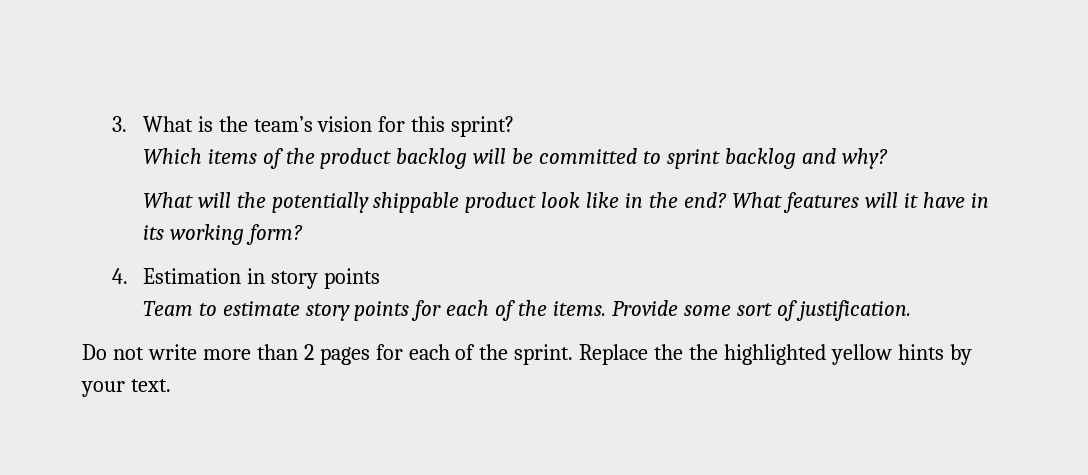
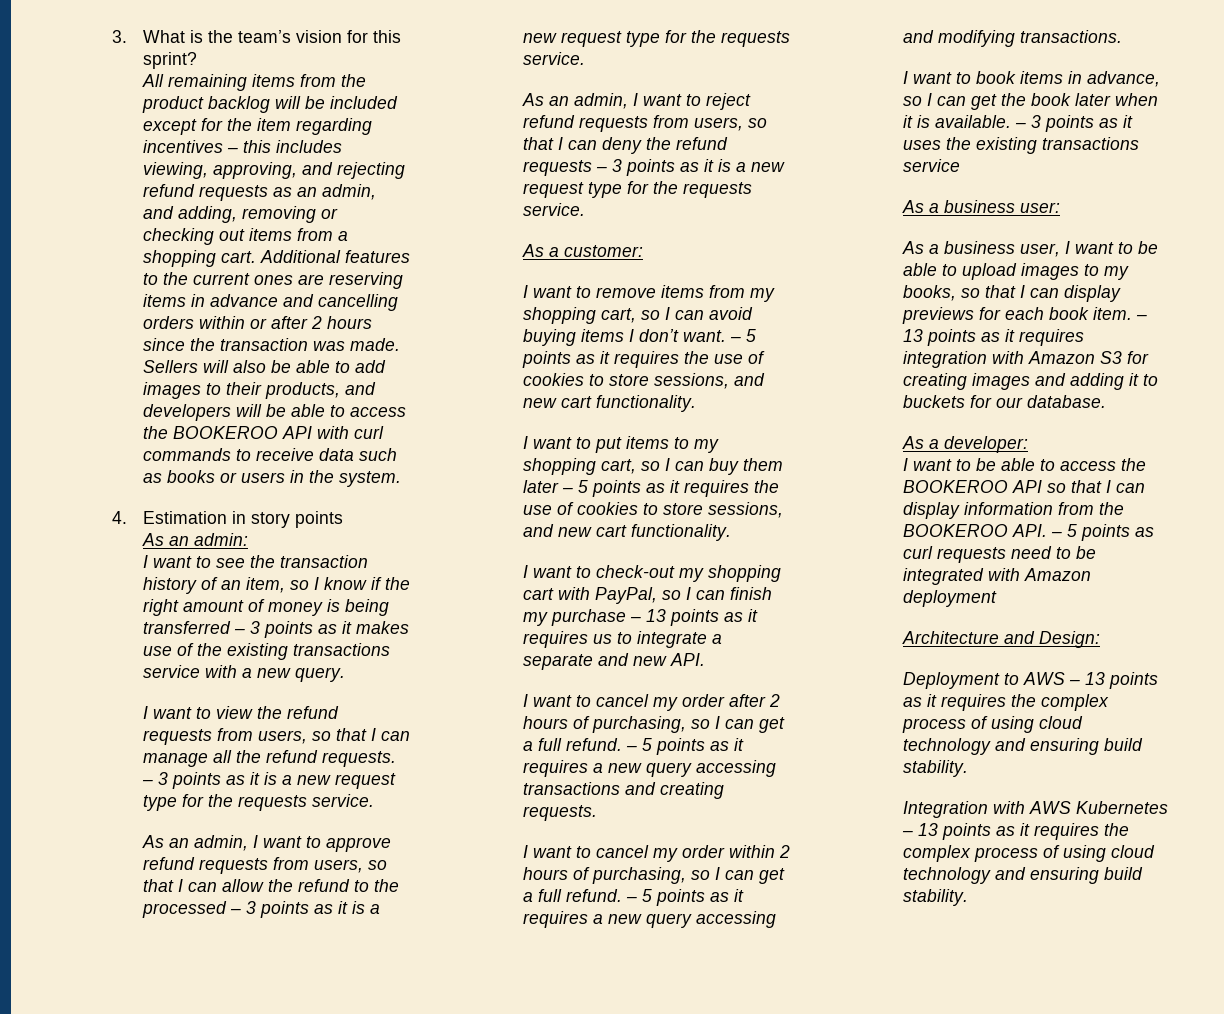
[142,148,283,169] Which items of -> [142,74,337,91] All remaining items from
[539,148,888,169] [142,192,989,213] [142,224,303,245] committed to sprint backlog and why? // What will the potentially shippable product look like in the end? What features will it have in its working form? -> [330,96,399,109] [143,118,373,135] [143,140,343,153] [143,162,406,179] [143,184,377,201] [143,206,339,223] [143,228,349,245] [143,250,411,267] [143,272,404,289] [143,294,399,311] [143,316,373,329] [143,338,401,351] [143,360,387,373] [143,382,377,399] [143,404,407,421] [143,426,385,439] [143,448,398,461] [143,470,402,487] included except for the item regarding incentives – this includes viewing, approving, and rejecting refund requests as an admin, and adding, removing or checking out items from a shopping cart. Additional features to the current ones are reserving items in advance and cancelling orders within or after 2 hours since the transaction was made. Sellers will also be able to add images to their products, and developers will be able to access the BOOKEROO API with curl commands to receive data such as books or users in the system.
[142,300,911,321] [82,344,972,365] [81,379,171,397] Team to estimate story points for each of the items. Provide some sort of justification. // Do not write more than 2 pages for each of the sprint. Replace the the highlighted yellow hints by your text. -> [142,533,249,546] [143,555,369,568] [143,577,411,594] [143,599,390,616] [143,621,410,638] [143,643,391,660] [143,665,346,682] [143,706,340,719] [143,728,411,745] [143,750,397,767] [142,772,397,789] [143,794,375,811] [142,835,392,852] [143,857,388,874] [143,879,400,892] [142,901,381,918] [523,30,791,47] [523,52,586,65] [522,93,752,110] [523,115,768,132] [523,137,729,154] [523,159,786,176] [523,181,753,198] [523,203,586,216] [522,244,644,257] [523,285,776,302] [523,307,754,324] [523,329,757,346] [522,351,766,368] [523,373,766,389] [523,395,697,412] [523,436,720,453] [523,458,784,475] [523,480,780,497] [523,502,784,518] [523,524,732,541] [523,565,782,582] [523,587,773,604] [523,609,759,626] [523,631,723,648] [523,653,706,670] [523,694,781,711] [523,716,786,733] [523,738,745,755] [523,760,777,777] [523,782,725,799] [523,805,598,821] [523,845,791,862] [523,867,786,884] [523,889,745,906] [523,911,777,928] [903,30,1123,47] [903,71,1161,87] [903,93,1159,110] [903,115,1134,132] [903,137,1140,154] [903,159,961,172] [902,200,1061,213] [902,241,1159,257] [903,263,1130,280] [903,285,1122,302] [902,307,1148,324] [903,329,1085,346] [903,351,1150,368] [903,373,1159,390] [903,395,1107,408] [902,436,1029,453] [903,458,1147,471] [903,480,1146,493] [903,502,1125,519] [903,524,1155,541] [903,546,1097,563] [903,568,1092,585] [903,590,998,607] [902,631,1101,648] [903,672,1159,689] [903,694,1110,711] [902,716,1084,733] [903,738,1144,755] [903,760,969,777] [903,801,1169,818] [902,823,1130,840] [903,845,1156,862] [903,867,1144,884] [903,889,969,906] As an admin: // I want to see the transaction history of an item, so I know if the right amount of money is being transferred – 3 points as it makes use of the existing transactions service with a new query. // I want to view the refund requests from users, so that I can manage all the refund requests. – 3 points as it is a new request type for the requests service. // As an admin, I want to approve refund requests from users, so that I can allow the refund to the processed – 3 points as it is a new request type for the requests service. // As an admin, I want to reject refund requests from users, so that I can deny the refund requests – 3 points as it is a new request type for the requests service. // As a customer: // I want to remove items from my shopping cart, so I can avoid buying items I don’t want. – 5 points as it requires the use of cookies to store sessions, and new cart functionality. // I want to put items to my shopping cart, so I can buy them later – 5 points as it requires the use of cookies to store sessions, and new cart functionality. // I want to check-out my shopping cart with PayPal, so I can finish my purchase – 13 points as it requires us to integrate a separate and new API. // I want to cancel my order after 2 hours of purchasing, so I can get a full refund. – 5 points as it requires a new query accessing transactions and creating requests. // I want to cancel my order within 2 hours of purchasing, so I can get a full refund. – 5 points as it requires a new query accessing and modifying transactions. // I want to book items in advance, so I can get the book later when it is available. – 3 points as it uses the existing transactions service // As a business user: // As a business user, I want to be able to upload images to my books, so that I can display previews for each book item. – 13 points as it requires integration with Amazon S3 for creating images and adding it to buckets for our database. // As a developer: // I want to be able to access the BOOKEROO API so that I can display information from the BOOKEROO API. – 5 points as curl requests need to be integrated with Amazon deployment // Architecture and Design: // Deployment to AWS – 13 points as it requires the complex process of using cloud technology and ensuring build stability. // Integration with AWS Kubernetes – 13 points as it requires the complex process of using cloud technology and ensuring build stability.

